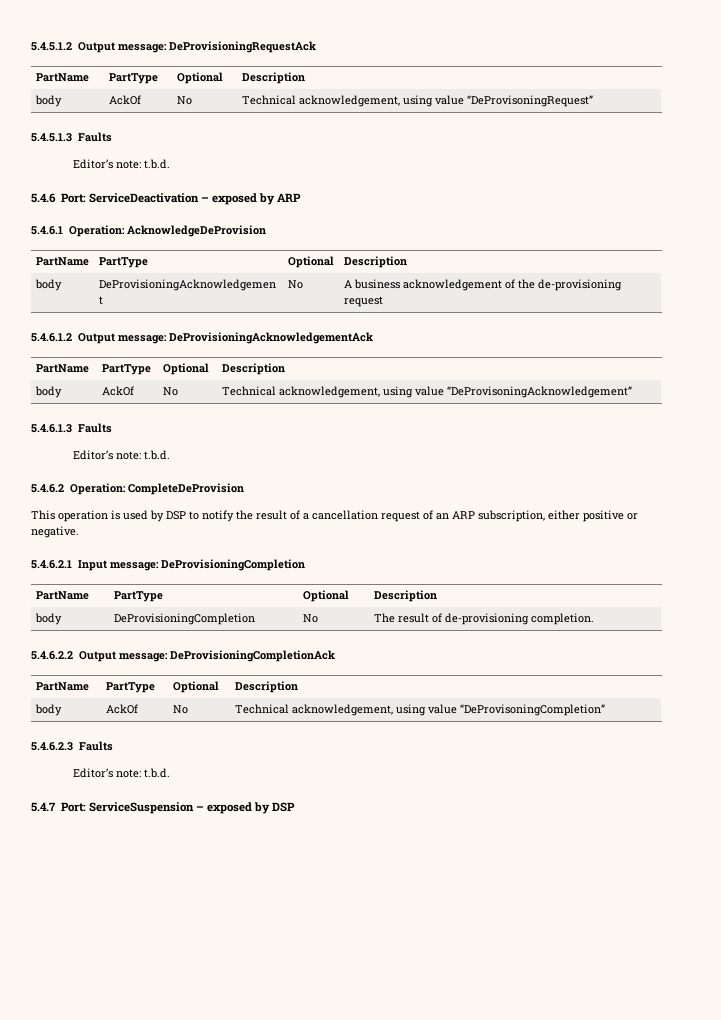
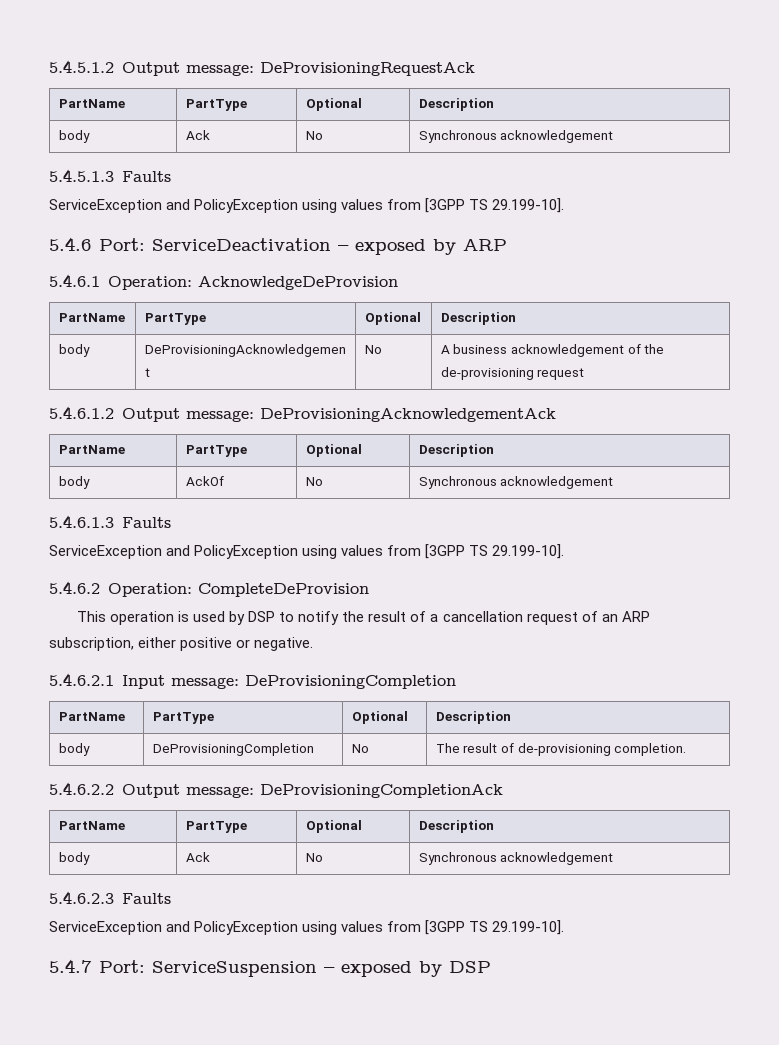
[108,95,141,105] [176,96,192,105] [241,95,593,107] [31,132,112,142] [72,159,170,169] AckOf | No | Technical acknowledgement, using value “DeProvisoningRequest” // 5.4.5.1.3 Faults // Editor’s note: t.b.d. -> [185,130,210,140] [305,131,323,140] [418,130,614,143] [49,169,171,182] [49,198,565,213] Ack | No | Synchronous acknowledgement // 5.4.5.1.3 Faults // ServiceException and PolicyException using values from [3GPP TS 29.199-10].
[221,386,632,398] [31,423,112,433] [72,450,170,460] Technical acknowledgement, using value “DeProvisoningAcknowledgement” // 5.4.6.1.3 Faults // Editor’s note: t.b.d. -> [418,476,614,489] [49,515,171,528] [49,544,565,559] Synchronous acknowledgement // 5.4.6.1.3 Faults // ServiceException and PolicyException using values from [3GPP TS 29.199-10].
[105,704,138,714] [172,705,188,714] [234,704,605,716] [31,741,113,751] [72,768,170,778] AckOf | No | Technical acknowledgement, using value “DeProvisoningCompletion” // 5.4.6.2.3 Faults // Editor’s note: t.b.d. -> [185,852,210,862] [305,853,323,862] [418,852,614,865] [49,891,171,904] [49,920,565,935] Ack | No | Synchronous acknowledgement // 5.4.6.2.3 Faults // ServiceException and PolicyException using values from [3GPP TS 29.199-10].

